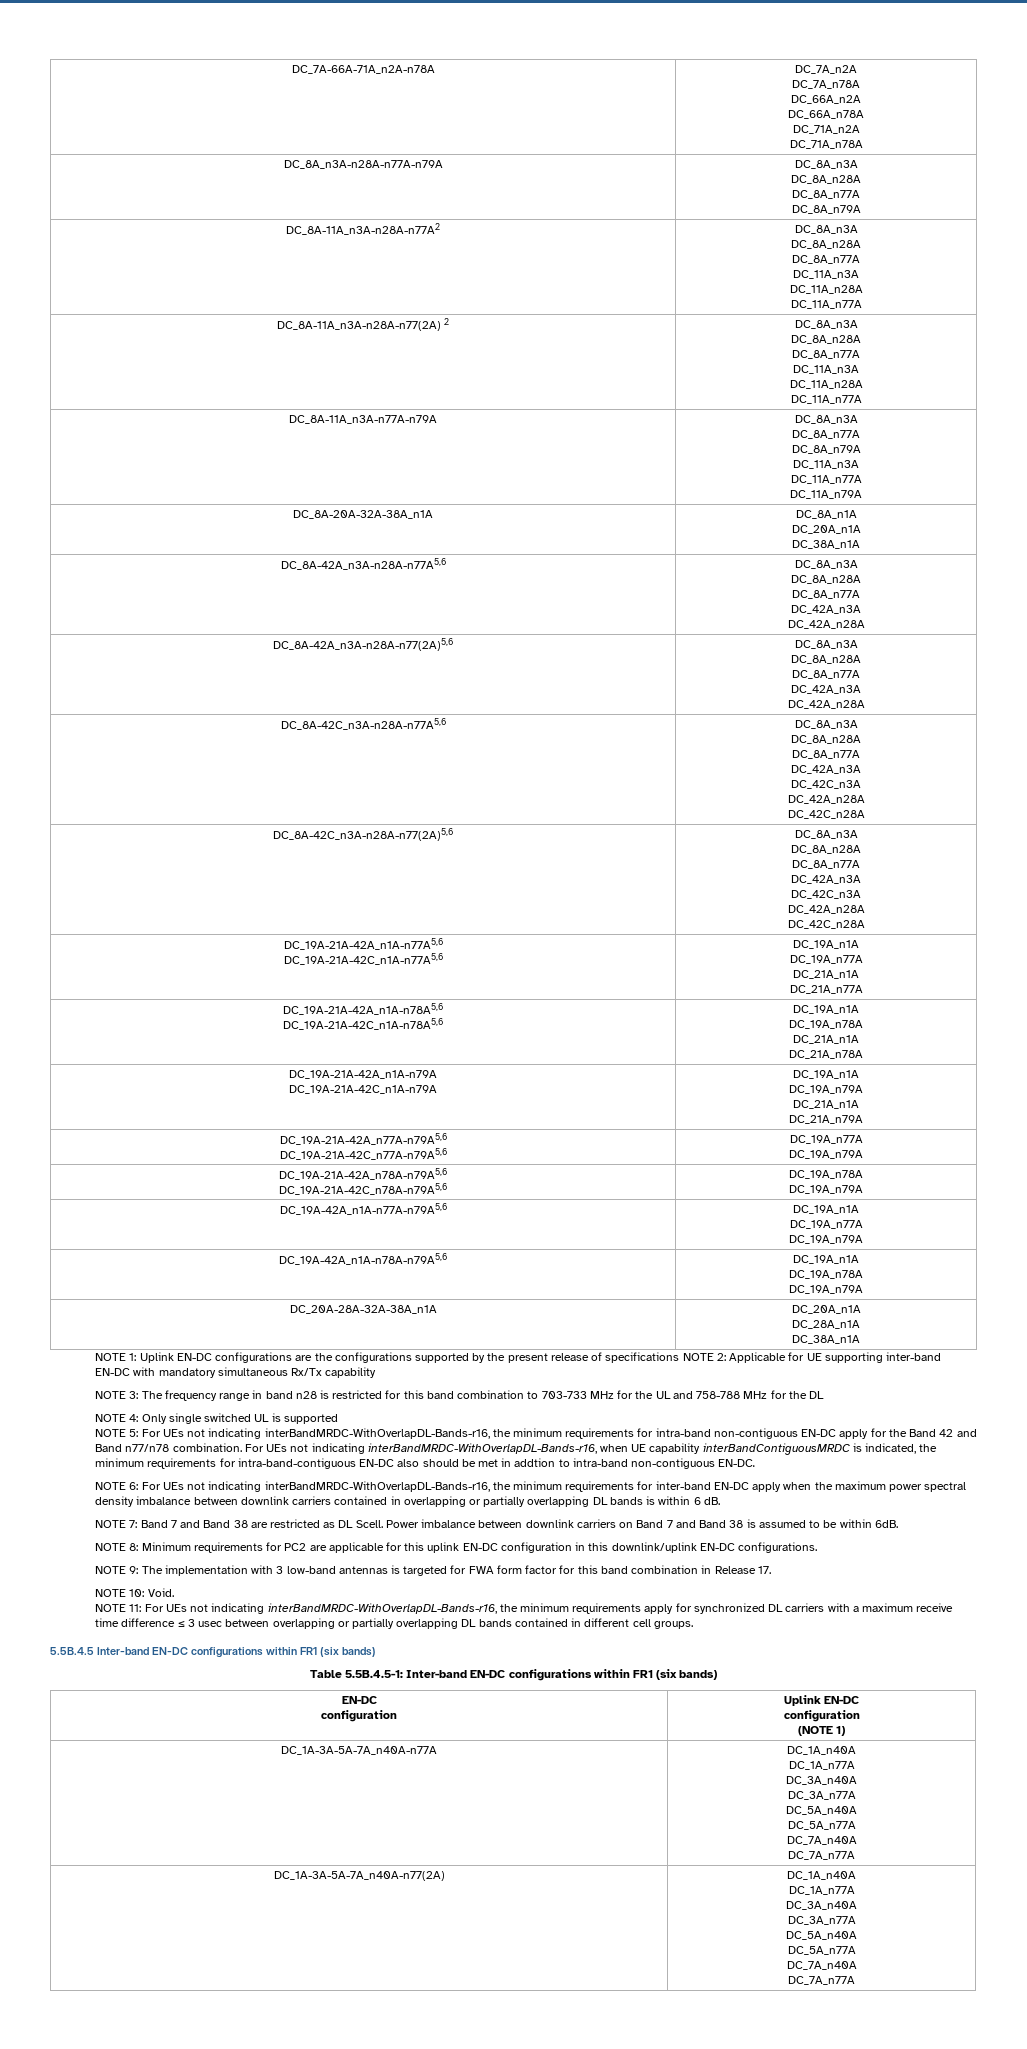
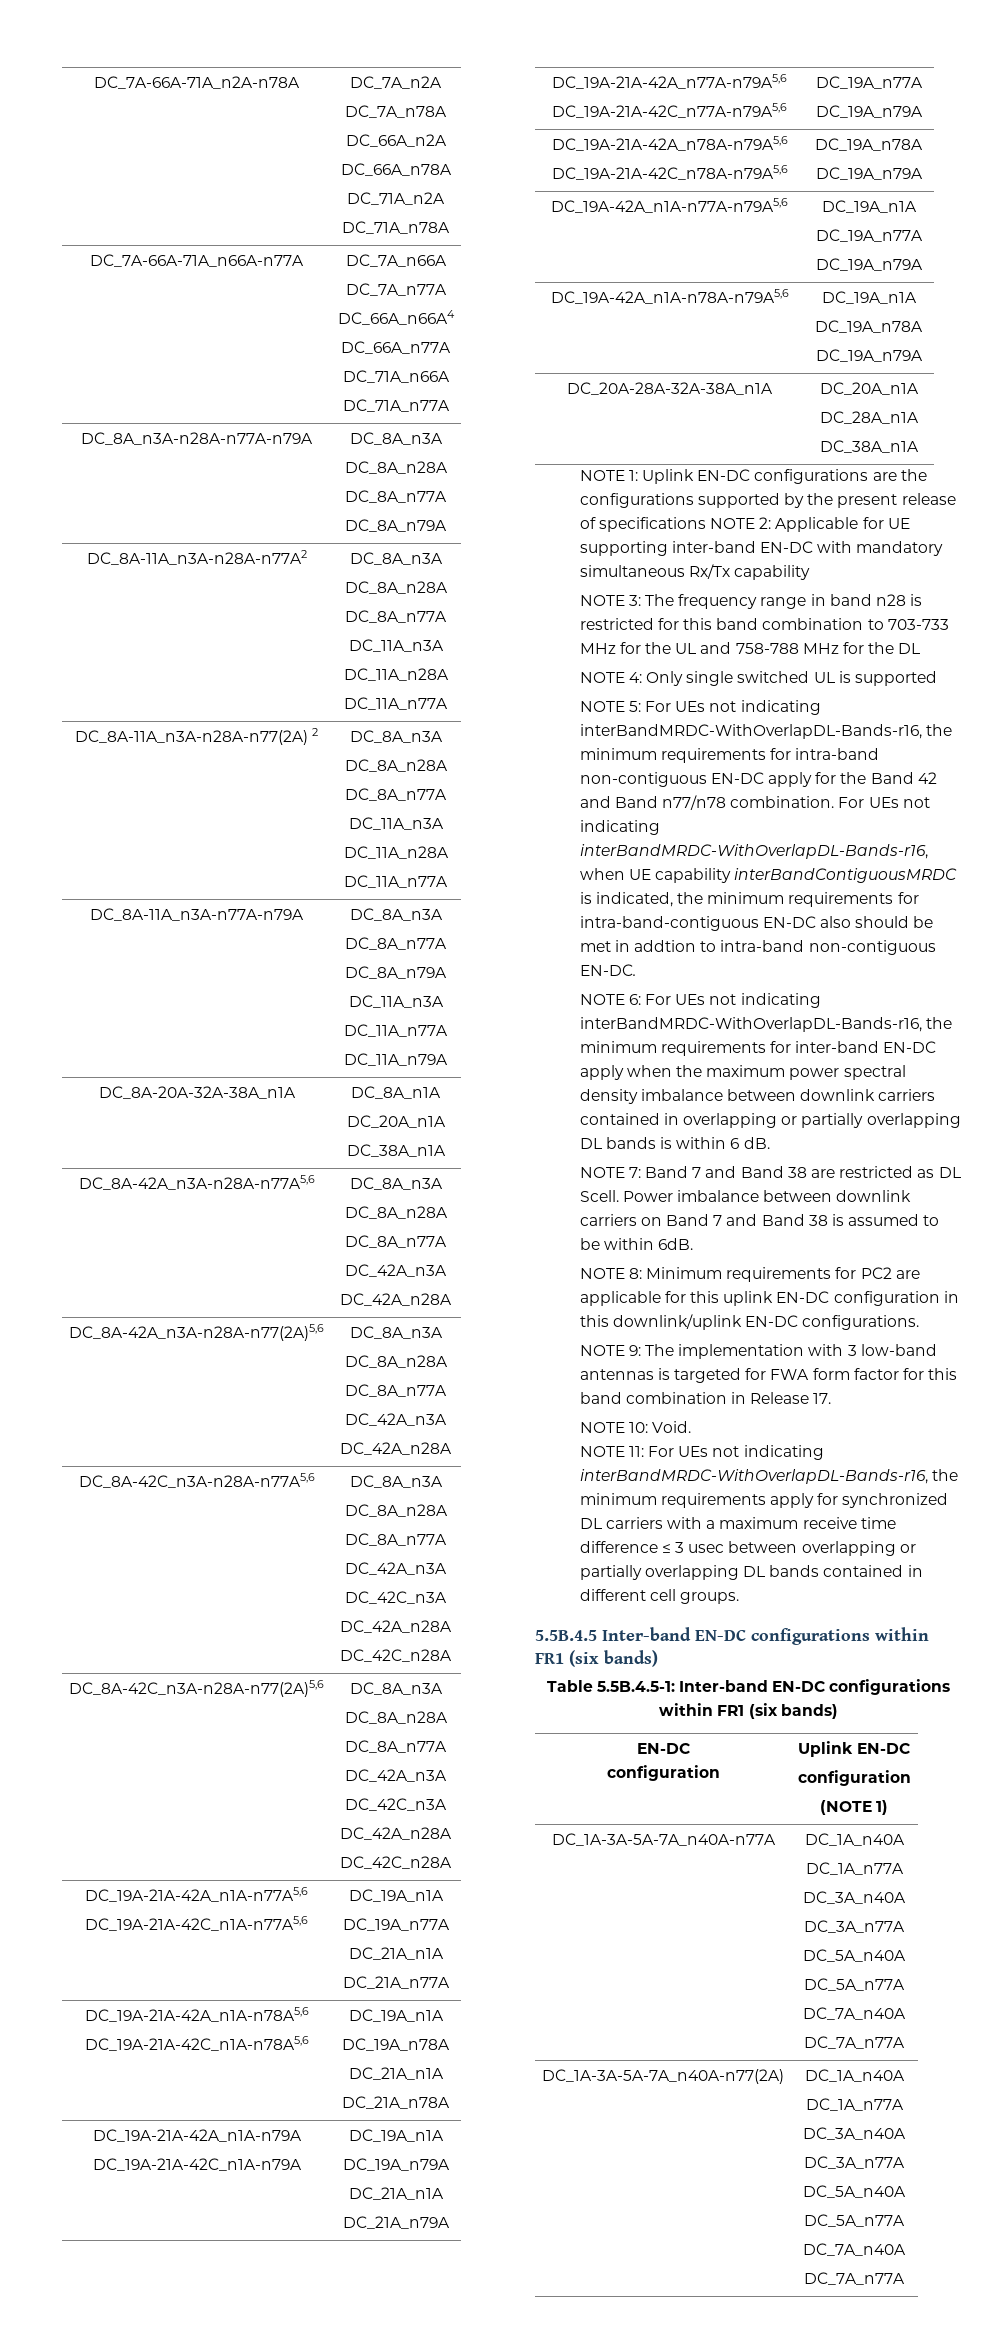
(863, 144) none -> [89,254,304,267] [345,254,447,267] [345,283,447,296] [337,310,455,325] [341,341,451,354] [342,370,450,383] [342,399,450,412] // DC_7A-66A-71A_n66A-n77A | DC_7A_n66A // DC_7A_n77A // DC_66A_n66A4 // DC_66A_n77A // DC_71A_n66A // DC_71A_n77A

